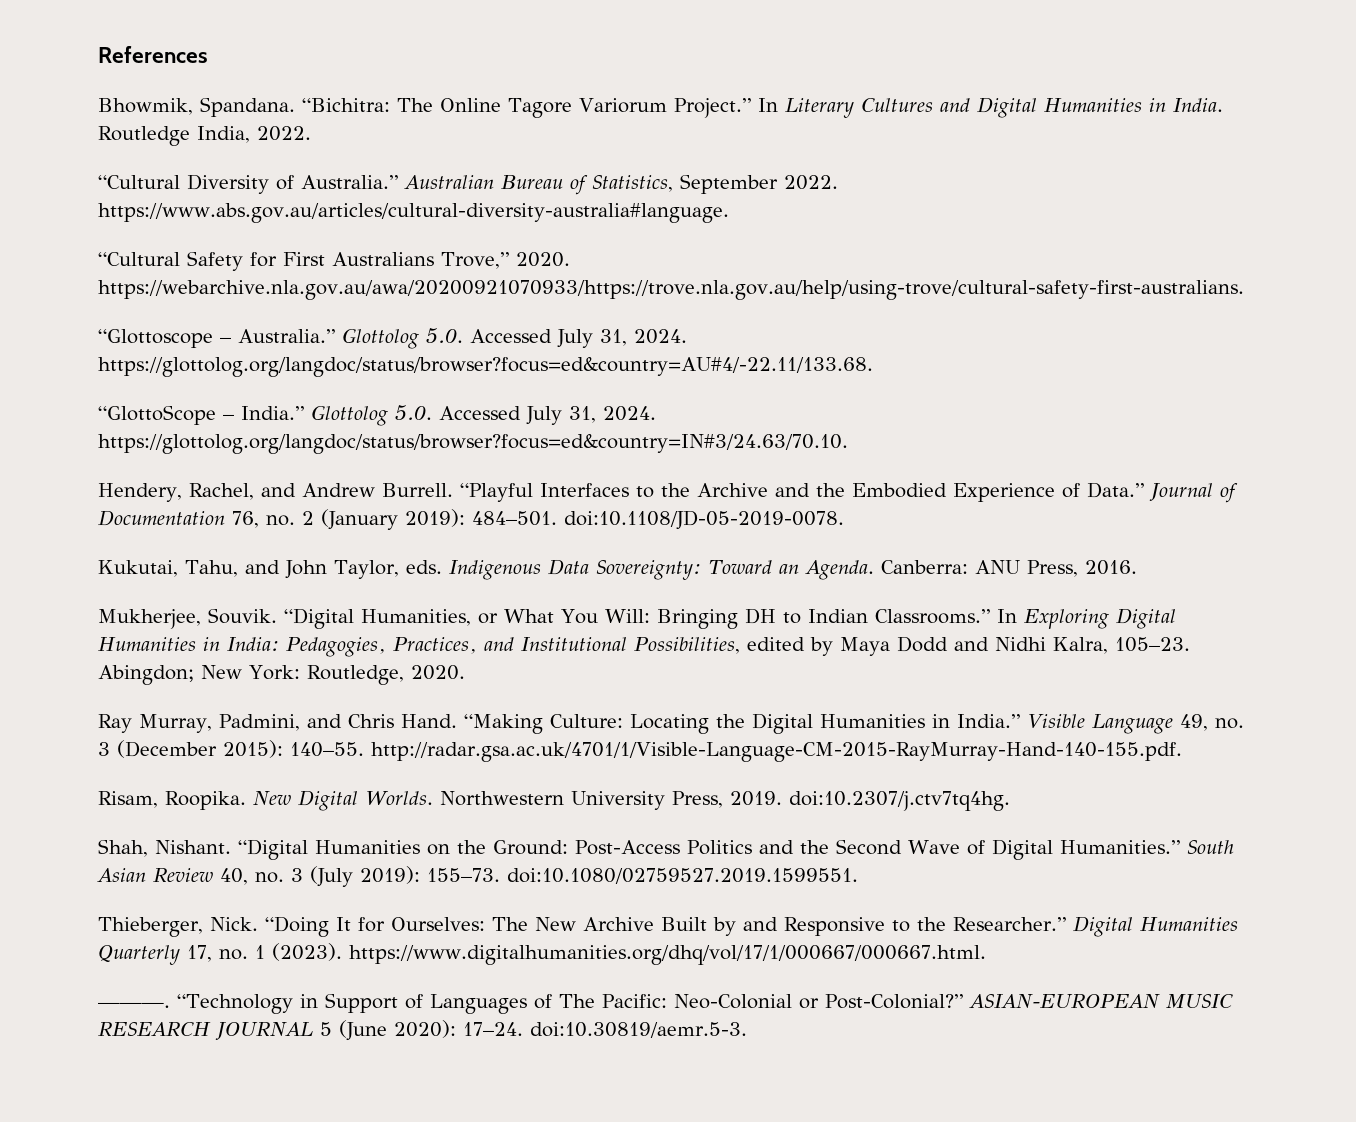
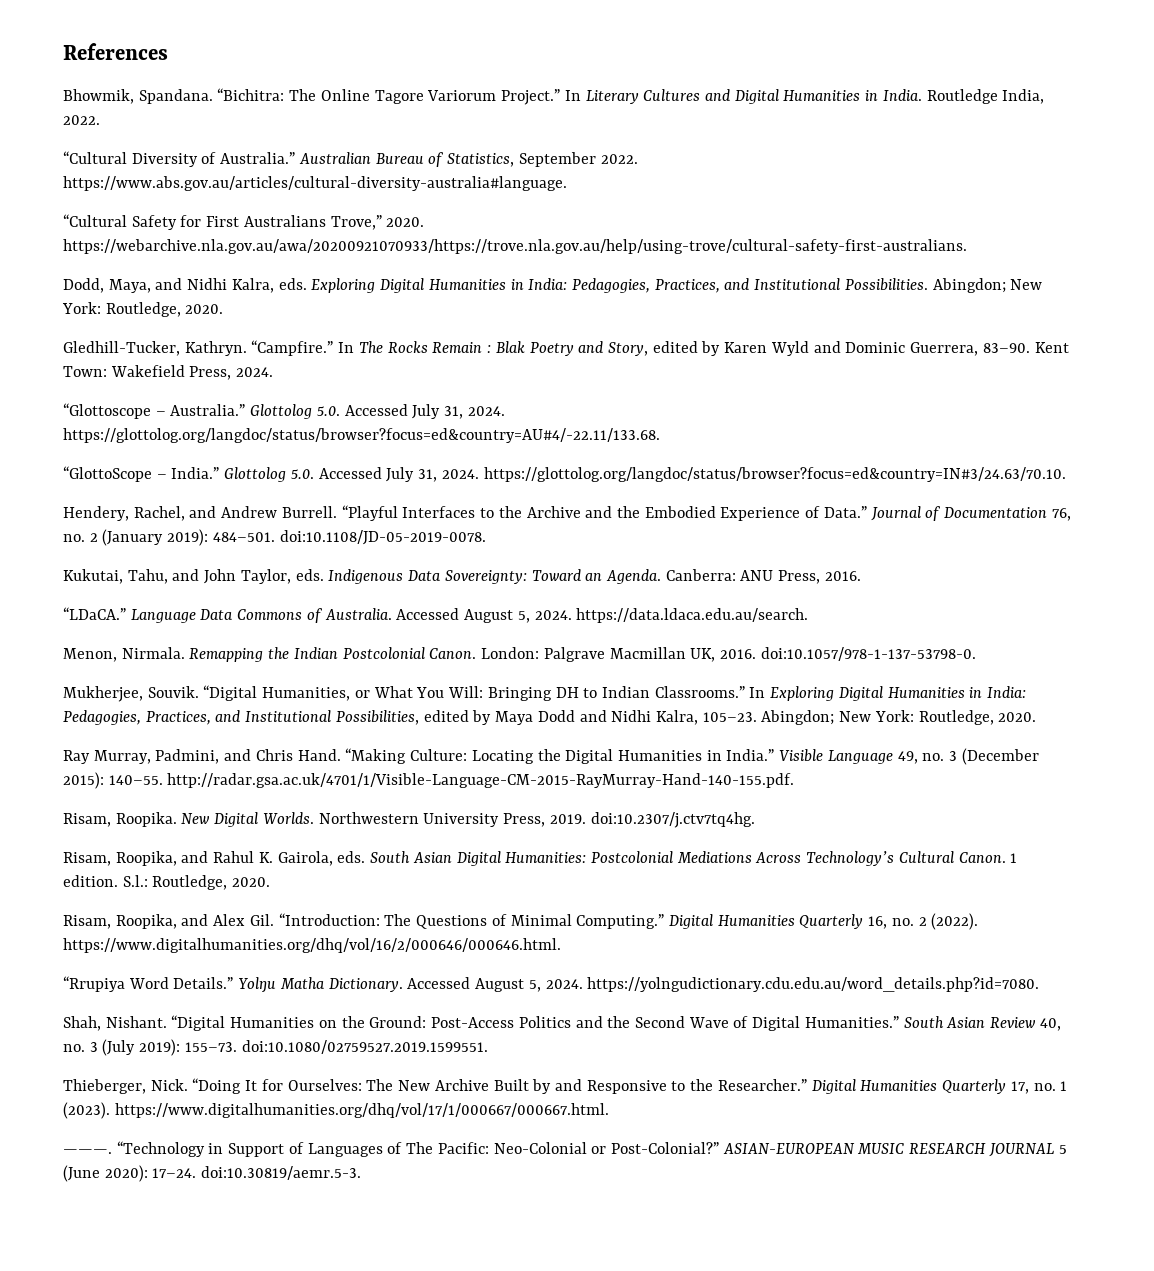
(1244, 290) none -> [63,278,1043,293] [62,302,224,317] [63,340,1069,356] [63,365,274,380] // Dodd, Maya, and Nidhi Kalra, eds. Exploring Digital Humanities in India: Pedagogies, Practices, and Institutional Possibilities. Abingdon; New York: Routledge, 2020. // Gledhill-Tucker, Kathryn. “Campfire.” In The Rocks Remain : Blak Poetry and Story, edited by Karen Wyld and Dominic Guerrera, 83–90. Kent Town: Wakefield Press, 2024.
(1137, 567) none -> [63,607,809,623] [63,647,976,662] // “LDaCA.” Language Data Commons of Australia. Accessed August 5, 2024. https://data.ldaca.edu.au/search. // Menon, Nirmala. Remapping the Indian Postcolonial Canon. London: Palgrave Macmillan UK, 2016. doi:10.1057/978-1-137-53798-0.
(1010, 801) none -> [63,851,1018,866] [63,875,271,890] [63,913,979,930] [63,938,561,953] [63,976,1040,992] // Risam, Roopika, and Rahul K. Gairola, eds. South Asian Digital Humanities: Postcolonial Mediations Across Technology’s Cultural Canon. 1 edition. S.l.: Routledge, 2020. // Risam, Roopika, and Alex Gil. “Introduction: The Questions of Minimal Computing.” Digital Humanities Quarterly 16, no. 2 (2022). https://www.digitalhumanities.org/dhq/vol/16/2/000646/000646.html. // “Rrupiya Word Details.” Yolŋu Matha Dictionary. Accessed August 5, 2024. https://yolngudictionary.cdu.edu.au/word_details.php?id=7080.

